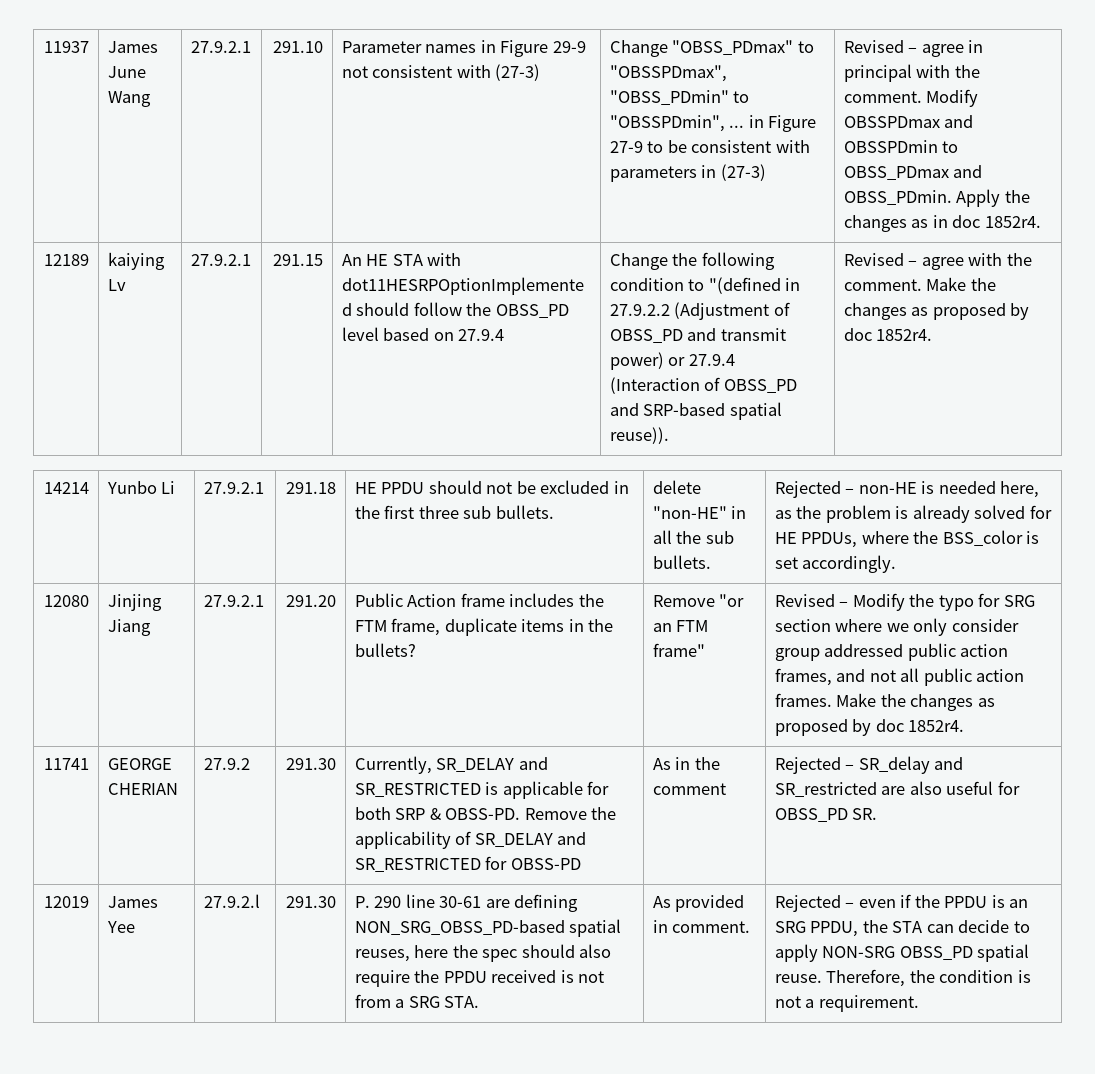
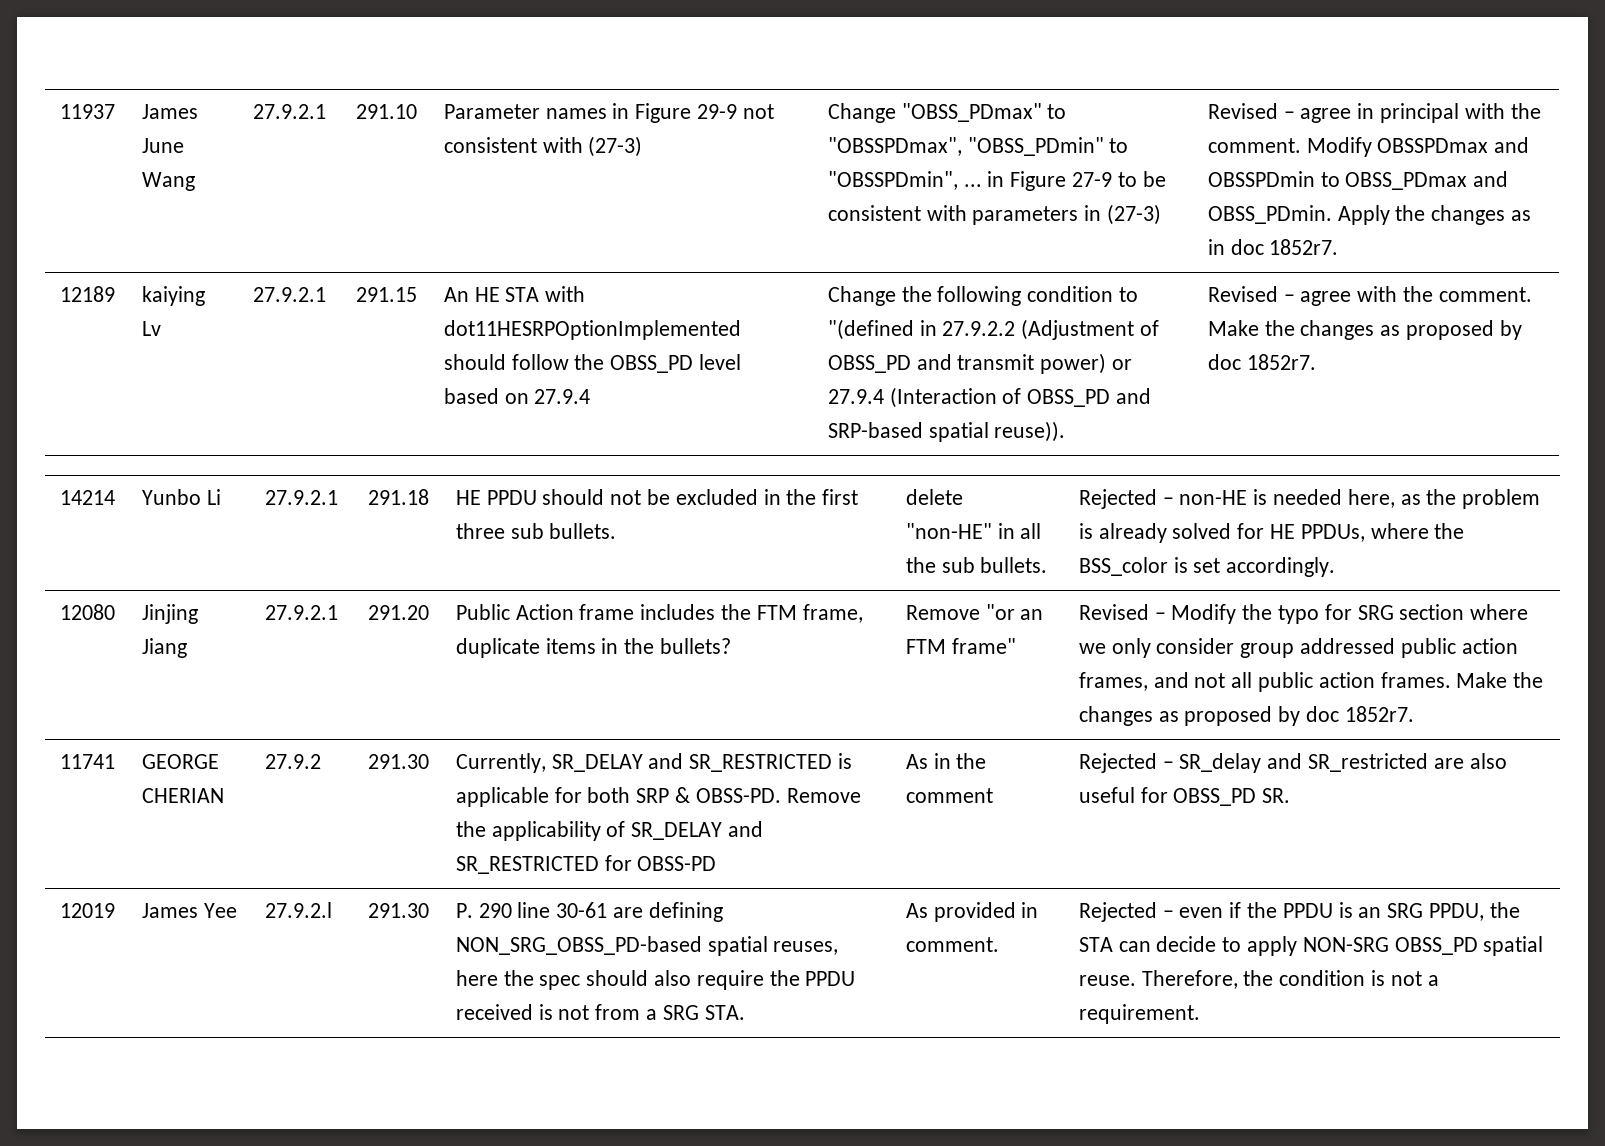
[984,216,1041,228] 1852r4. -> [1269,239,1339,255] 1852r7.
[876,329,933,341] 1852r4. -> [1246,354,1316,370] 1852r7.
[908,720,965,732] 1852r4. -> [1344,706,1414,722] 1852r7.

